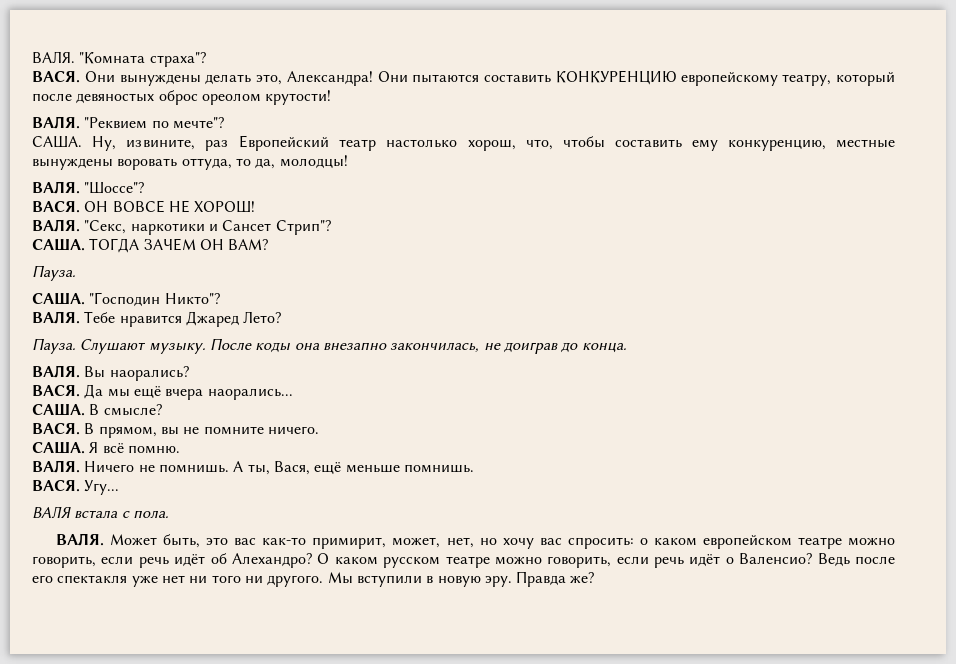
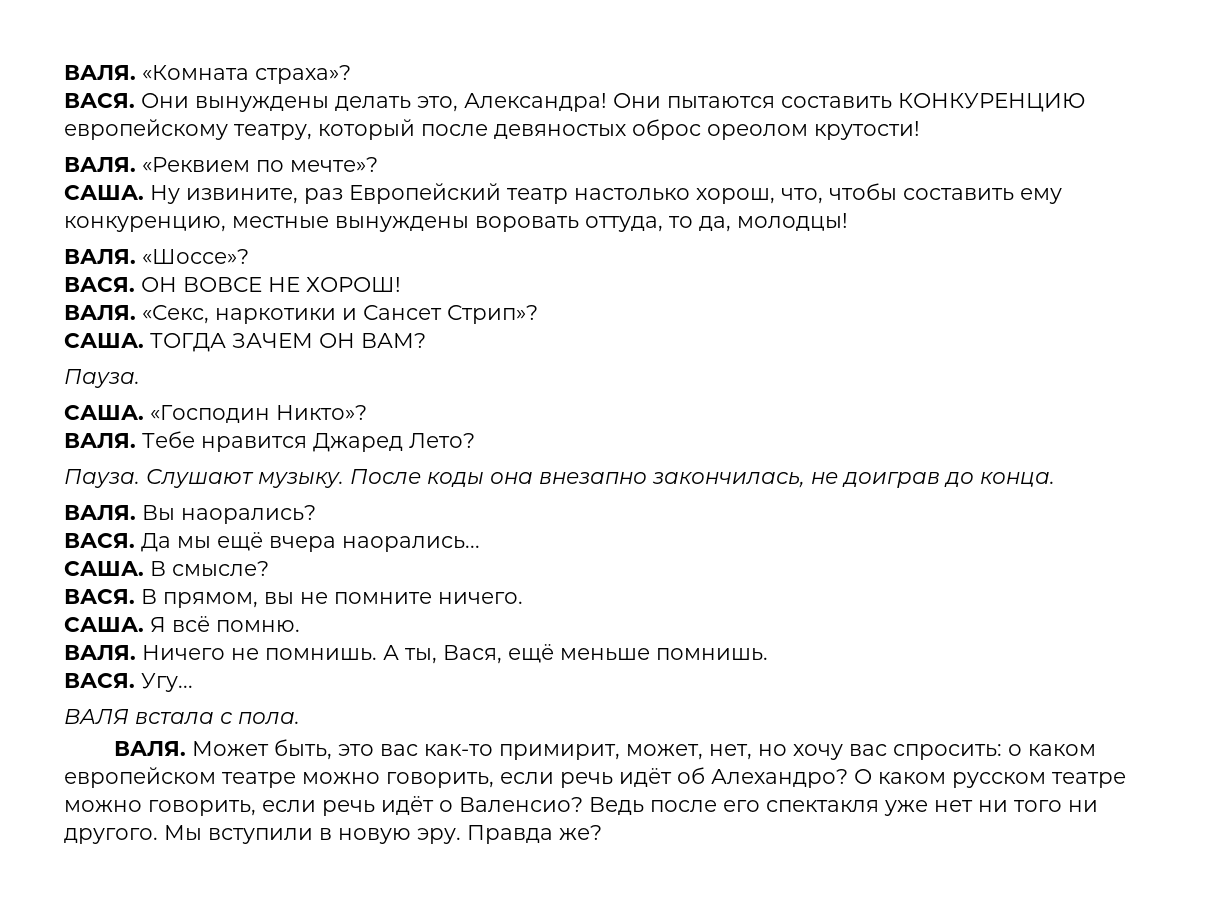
[32,51,206,67] ВАЛЯ. "Комната страха"? -> [64,65,351,84] ВАЛЯ. «Комната страха»?
[84,117,224,129] [32,136,117,151] "Реквием по мечте"? // САША. Ну, -> [142,157,378,172] [64,185,180,204] «Реквием по мечте»? // САША. Ну
[84,182,145,194] "Шоссе"? -> [142,249,249,264] «Шоссе»?
[84,220,127,234] "Секс, -> [142,305,209,324] «Секс,
[275,220,331,235] Стрип"? -> [447,305,538,324] Стрип»?
[89,292,220,307] "Господин Никто"? -> [150,405,367,423] «Господин Никто»?

